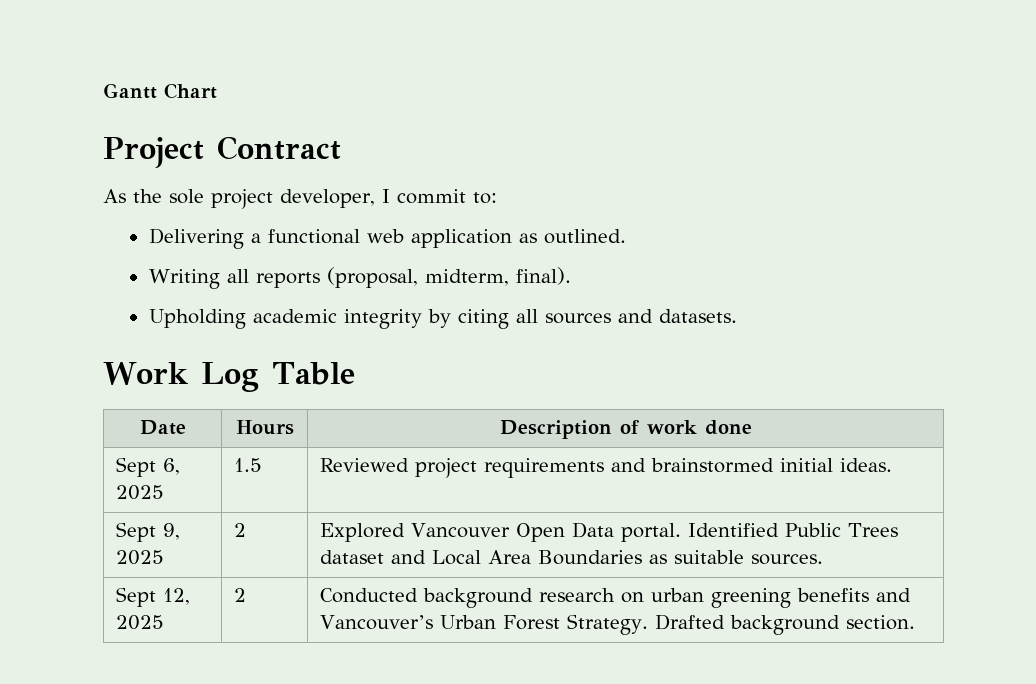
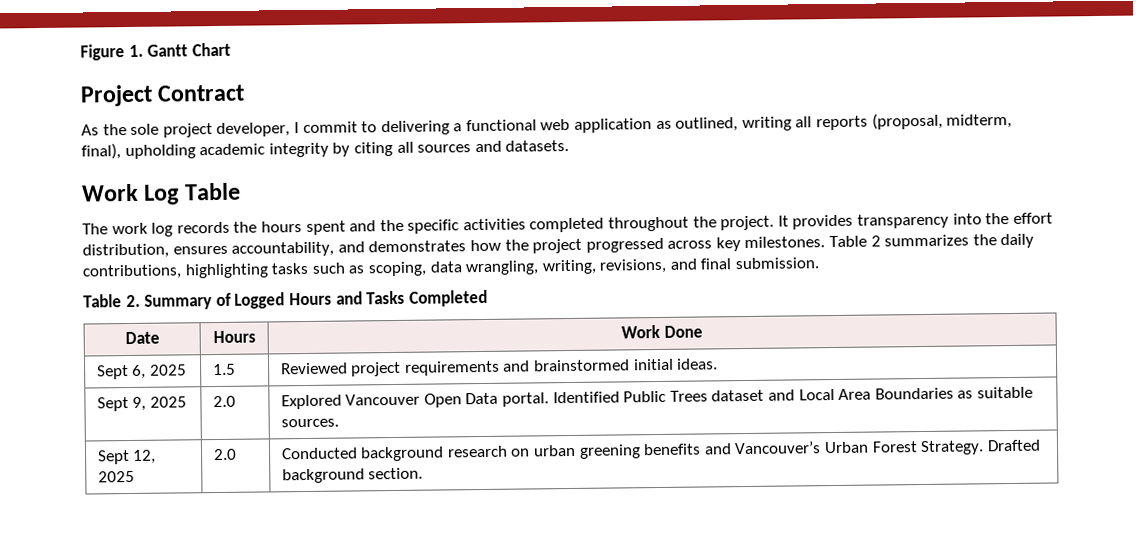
(103, 91) none -> [80,44,144,61] Figure 1.
[472,192,497,204] [148,228,244,249] to: // Delivering -> [361,120,450,136] to delivering
[543,229,626,244] [148,269,220,289] outlined. // Writing -> [675,116,792,132] outlined, writing
[515,267,571,285] [148,309,246,329] final). // Upholding -> [81,143,196,160] final), upholding
[139,420,186,435] [235,420,294,435] [499,420,752,439] // Date | Hours | Description of work done -> [82,212,1053,237] [82,233,1035,259] [82,257,820,280] [83,289,488,310] [124,331,160,345] [212,330,256,344] [621,324,703,339] // The work log records the hours spent and the specific activities completed throughout the project. It provides transparency into the effort distribution, ensures accountability, and demonstrates how the project progressed across key milestones. Table 2 summarizes the daily contributions, highlighting tasks such as scoping, data wrangling, writing, revisions, and final submission. // Table 2. Summary of Logged Hours and Tasks Completed // Date | Hours | Work Done
[234,523,247,537] 2 -> [212,395,236,408] 2.0
[234,588,247,602] 2 -> [212,448,237,461] 2.0

